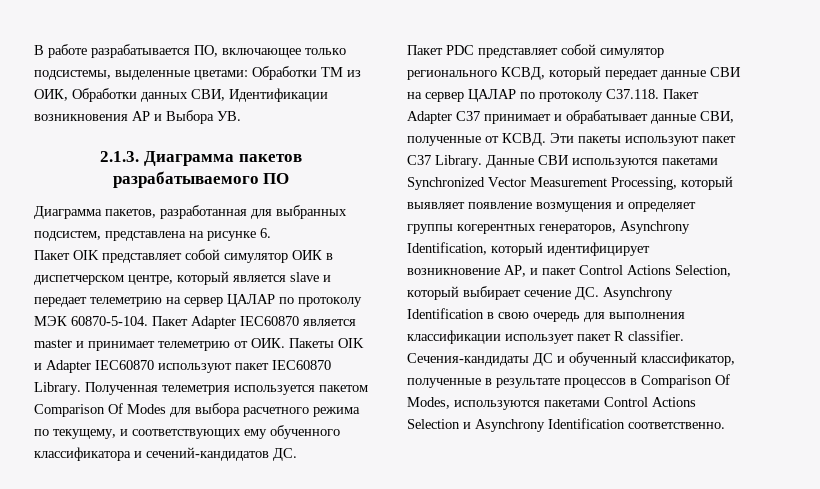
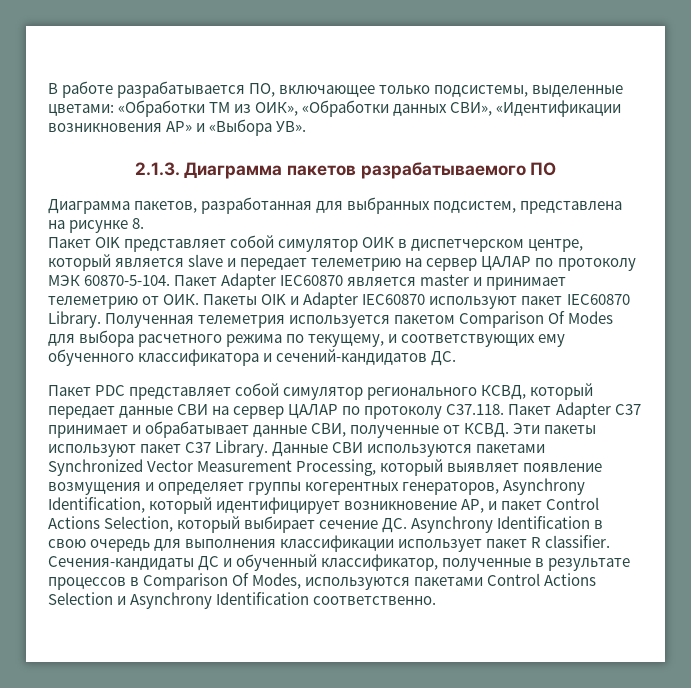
[252,66,317,80] Обработки -> [118,100,206,117] «Обработки
[34,88,328,102] [34,110,241,124] ОИК, Обработки данных СВИ, Идентификации возникновения АР и Выбора УВ. -> [255,100,622,117] [48,119,307,136] ОИК», «Обработки данных СВИ», «Идентификации возникновения АР» и «Выбора УВ».
[260,228,271,238] 6. -> [132,218,145,229] 8.

